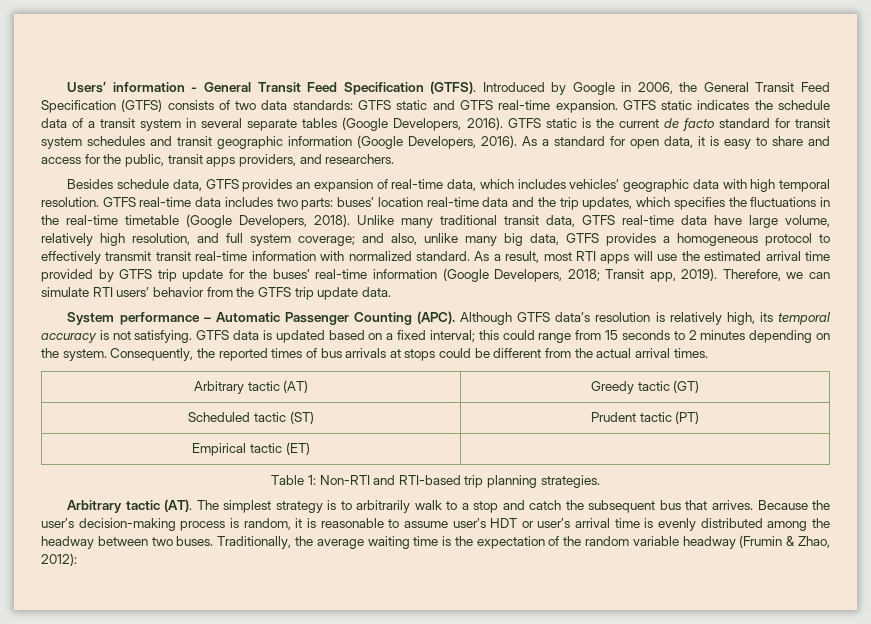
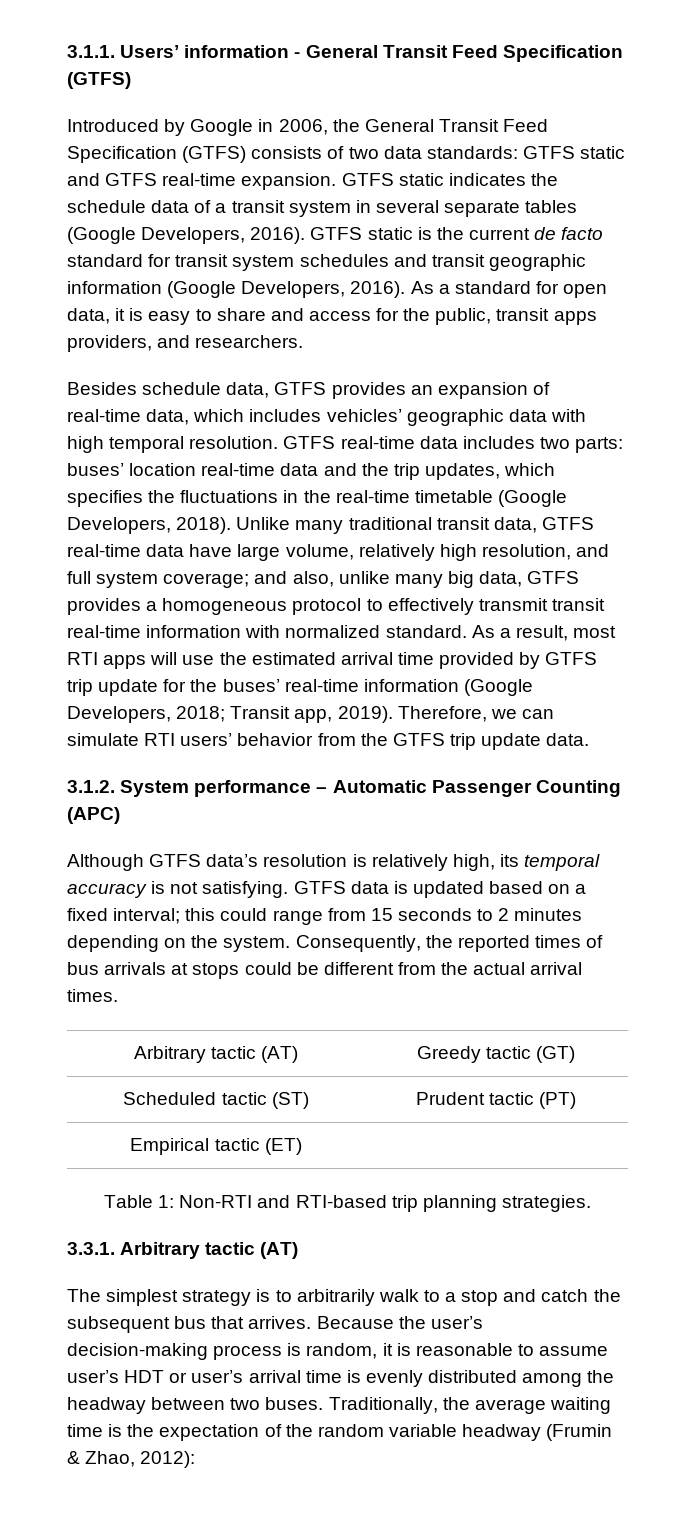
(67, 87) none -> [67,45,115,58] 3.1.1.
[430,81,477,94] (GTFS). -> [67,72,131,89] (GTFS) //
(391, 292) none -> [67,780,115,793] 3.1.2.
[417,311,456,324] (APC). -> [67,807,120,824] (APC) //
[67,499,193,513] Arbitrary tactic (AT). -> [67,1242,299,1259] 3.3.1. Arbitrary tactic (AT) //

